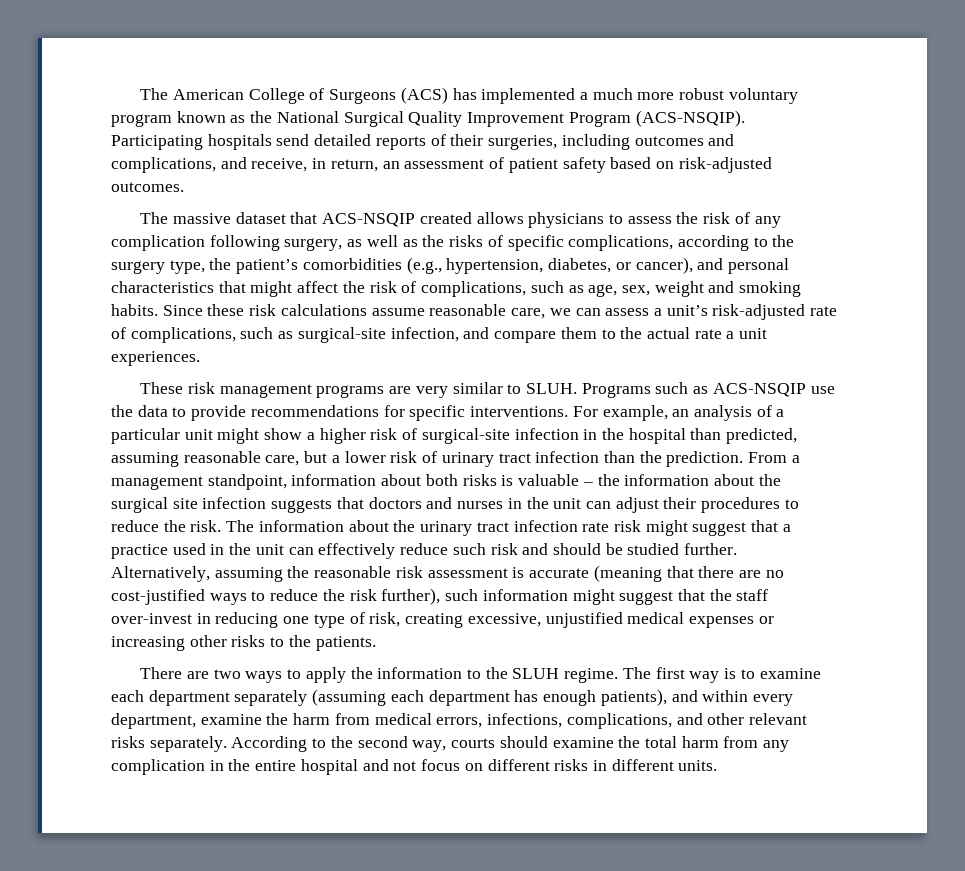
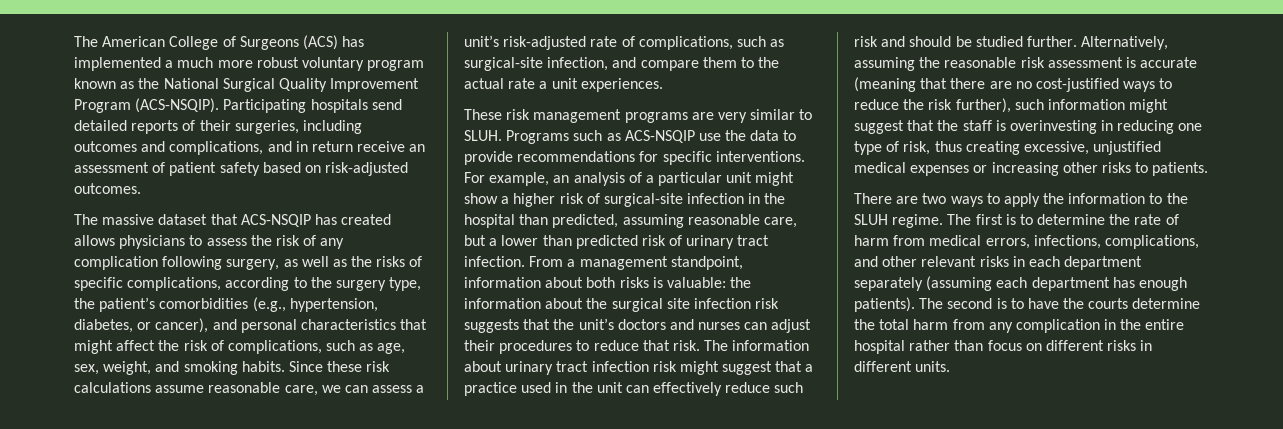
[251,158,378,172] receive, in return, -> [295,141,406,152] in return receive
(416, 220) none -> [314,214,337,225] has
[654,281,704,297] weight -> [103,361,152,375] weight,
(386, 457) none -> [542,235,638,249] than predicted
[535,451,744,467] infection than the prediction. -> [464,256,525,267] infection.
[518,474,593,486] valuable – -> [666,277,726,288] valuable:
(267, 503) none -> [755,298,780,309] risk
(364, 503) none -> [553,318,614,330] the unit’s
[507,497,582,509] in the unit -> (741, 326) none
[163,520,186,532] the -> [642,340,670,351] that
[393,520,610,536] the urinary tract infection rate -> [505,361,649,375] urinary tract infection
[111,613,192,624] over-invest -> [995,120,1097,134] is overinvesting
(401, 619) none -> [934,141,962,152] thus
[288,635,311,647] the -> (1149, 167) none
[689,668,821,683] [111,689,793,706] [111,713,289,729] way is to examine each department separately (assuming each department has enough patients), and within every department, examine the -> [1005,214,1179,225] is to determine the rate of
[149,736,614,752] separately. According to the second way, courts should examine -> [1012,256,1143,270] [854,276,1187,291] [854,297,1201,312] in each department separately (assuming each department has enough patients). The second is to have the courts determine
[362,759,417,771] and not -> [909,340,984,351] rather than

